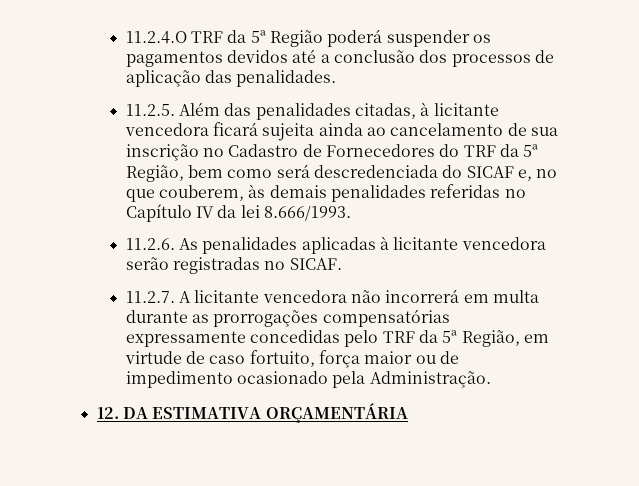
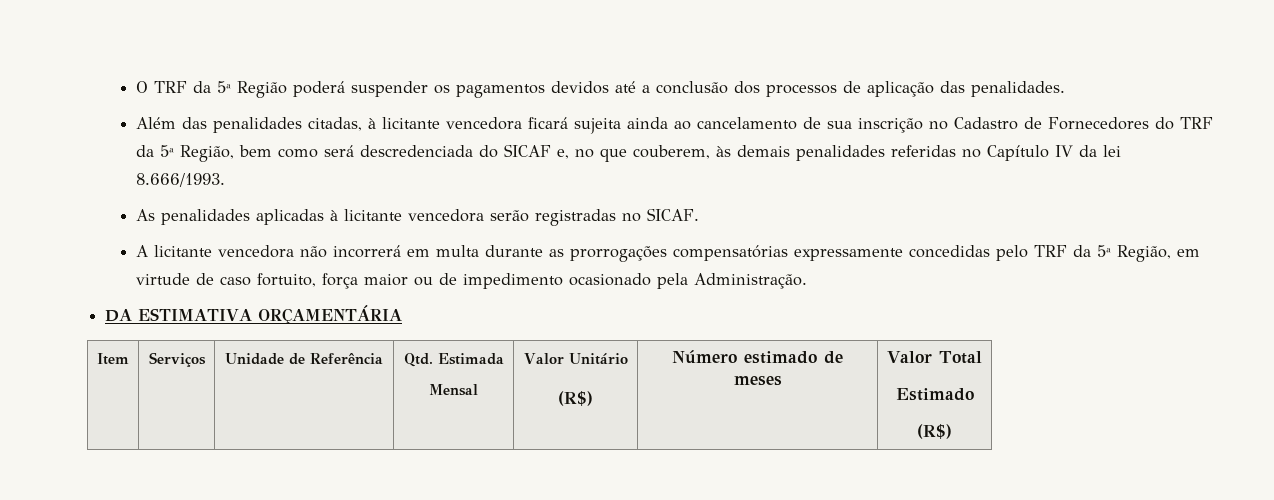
[125,31,187,44] 11.2.4.O -> [136,81,149,93] O
[125,104,175,116] 11.2.5. -> (1066, 89) none
[125,238,175,250] 11.2.6. -> (226, 180) none
[125,291,175,303] 11.2.7. -> (700, 214) none
[96,407,119,419] 12. -> (808, 281) none
(408, 413) none -> [97,353,129,365] [148,352,206,367] [224,353,383,365] [403,353,504,367] [429,384,478,396] [523,353,628,365] [558,391,593,406] [672,350,843,364] [733,376,782,386] [887,351,982,364] [895,388,974,401] [917,424,952,439] // Item | Serviços | Unidade de Referência | Qtd. Estimada // Mensal | Valor Unitário // (R$) | Número estimado de meses | Valor Total // Estimado // (R$)

